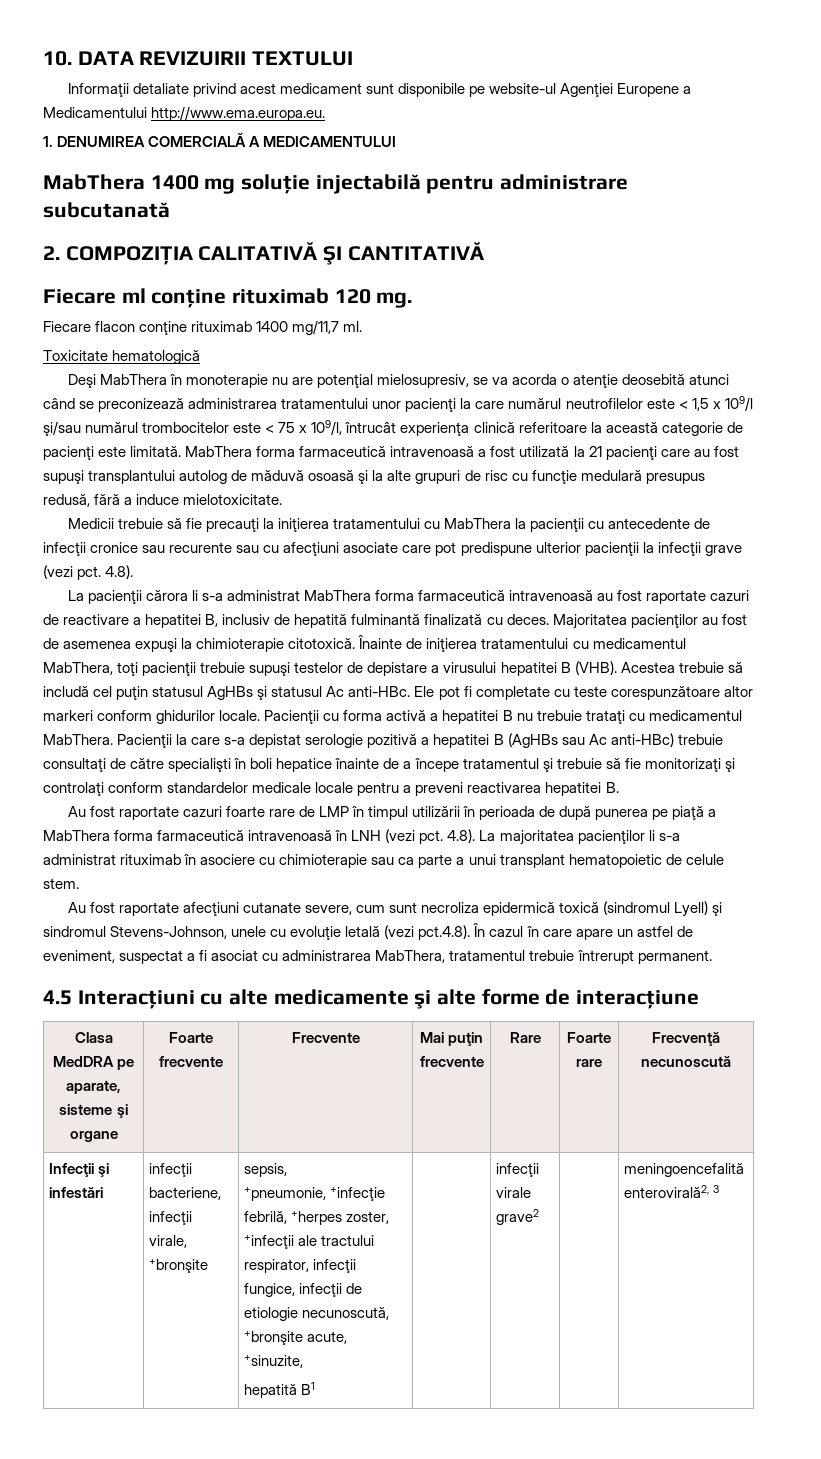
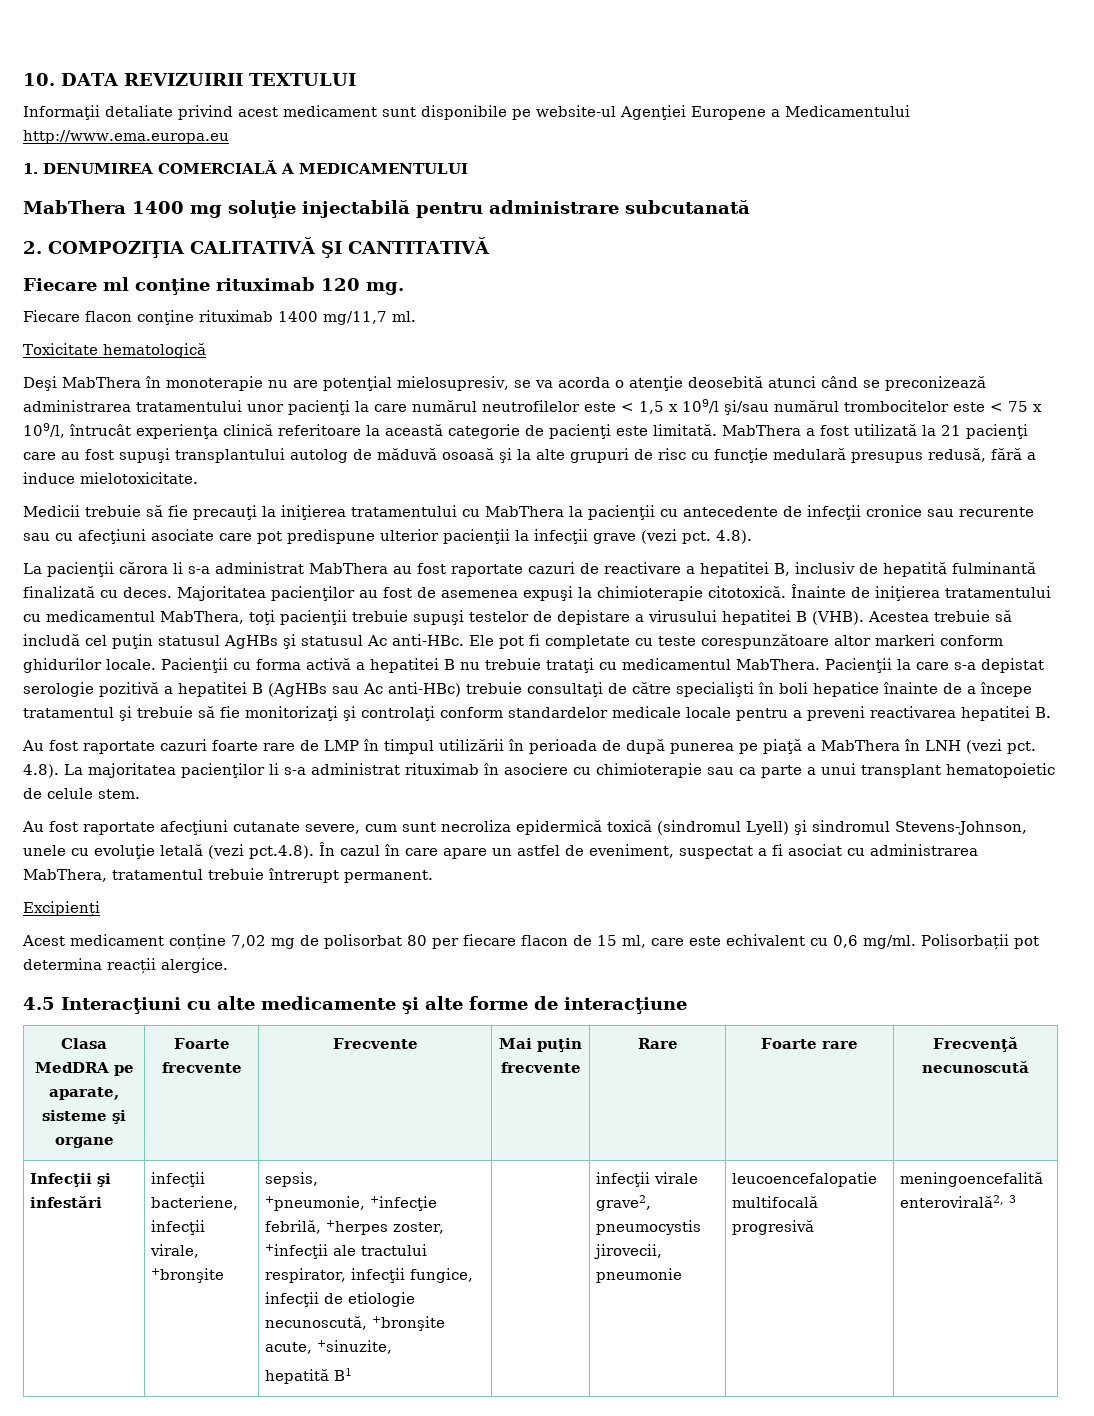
[151,106,326,121] http://www.ema.europa.eu. -> [23,130,229,144] http://www.ema.europa.eu
[256,446,475,457] forma farmaceutică intravenoasă -> (801, 430) none
[374,590,594,601] forma farmaceutică intravenoasă -> (388, 568) none
[114,830,333,841] forma farmaceutică intravenoasă -> (900, 745) none
(712, 957) none -> [23,901,100,917] [22,934,1039,950] [23,958,228,974] // Excipienți // Acest medicament conține 7,02 mg de polisorbat 80 per fiecare flacon de 15 ml, care este echivalent cu 0,6 mg/ml. Polisorbații pot determina reacții alergice.
[496,1209,540,1225] grave2 | -> [595,1195,651,1211] [595,1220,701,1235] [593,1244,662,1259] [595,1268,682,1283] [731,1172,877,1187] [731,1196,818,1208] [731,1220,814,1235] grave2, pneumocystis jirovecii, pneumonie | leucoencefalopatie multifocală progresivă

